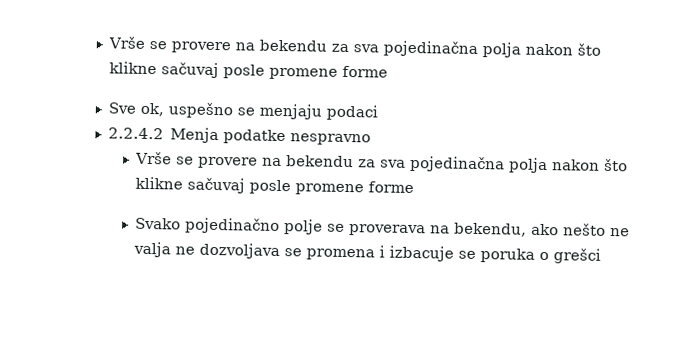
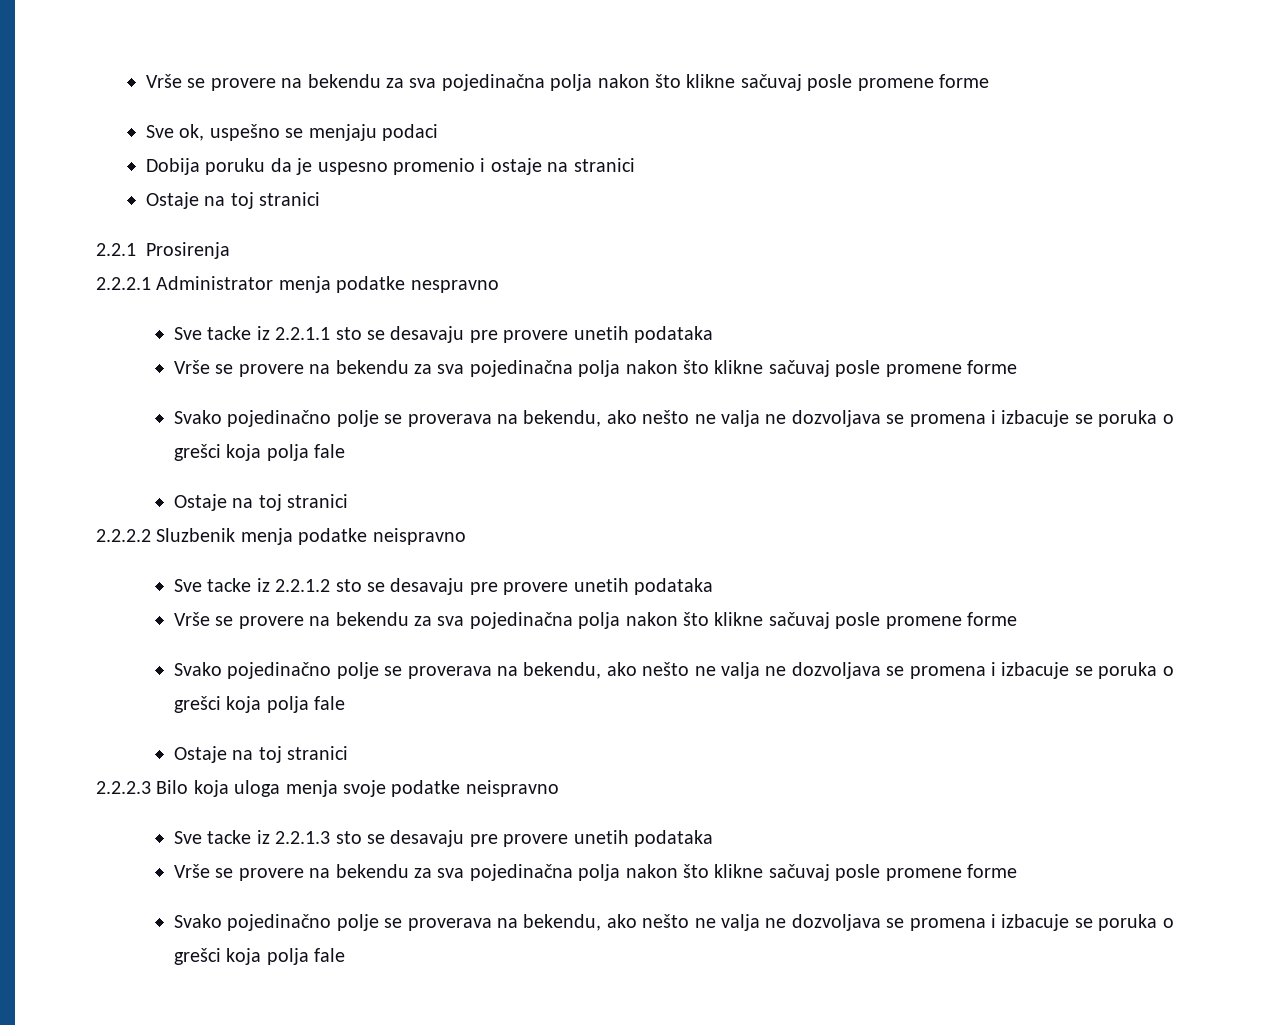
[108,127,372,146] 2.2.4.2 Menja podatke nespravno -> [146,158,635,175] [146,192,321,209] [96,242,230,259] [96,276,499,293] [174,326,714,343] Dobija poruku da je uspesno promenio i ostaje na stranici // Ostaje na toj stranici // 2.2.1 Prosirenja // 2.2.2.1 Administrator menja podatke nespravno // Sve tacke iz 2.2.1.1 sto se desavaju pre provere unetih podataka
(602, 256) none -> [226,444,346,461] [174,494,349,511] [96,528,466,545] [174,578,714,595] [174,612,1018,629] [174,662,1174,679] [174,696,346,713] [174,746,349,763] [96,780,559,797] [174,830,714,847] [174,864,1018,881] [174,914,1174,931] [174,948,346,965] koja polja fale // Ostaje na toj stranici // 2.2.2.2 Sluzbenik menja podatke neispravno // Sve tacke iz 2.2.1.2 sto se desavaju pre provere unetih podataka // Vrše se provere na bekendu za sva pojedinačna polja nakon što klikne sačuvaj posle promene forme // Svako pojedinačno polje se proverava na bekendu, ako nešto ne valja ne dozvoljava se promena i izbacuje se poruka o grešci koja polja fale // Ostaje na toj stranici // 2.2.2.3 Bilo koja uloga menja svoje podatke neispravno // Sve tacke iz 2.2.1.3 sto se desavaju pre provere unetih podataka // Vrše se provere na bekendu za sva pojedinačna polja nakon što klikne sačuvaj posle promene forme // Svako pojedinačno polje se proverava na bekendu, ako nešto ne valja ne dozvoljava se promena i izbacuje se poruka o grešci koja polja fale

